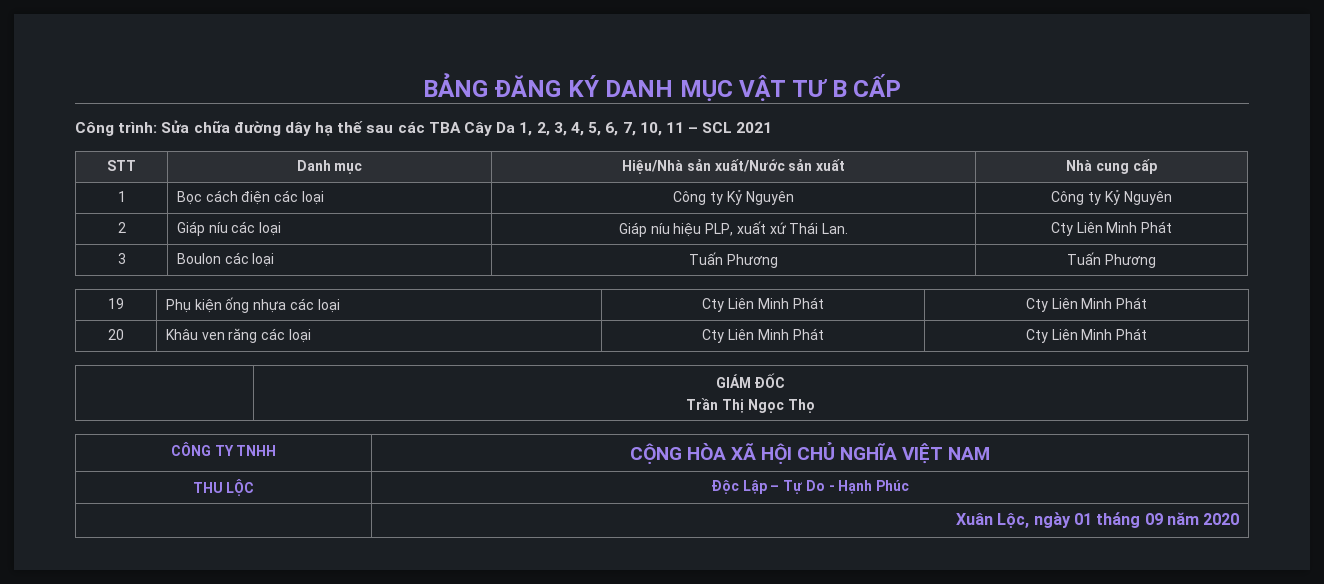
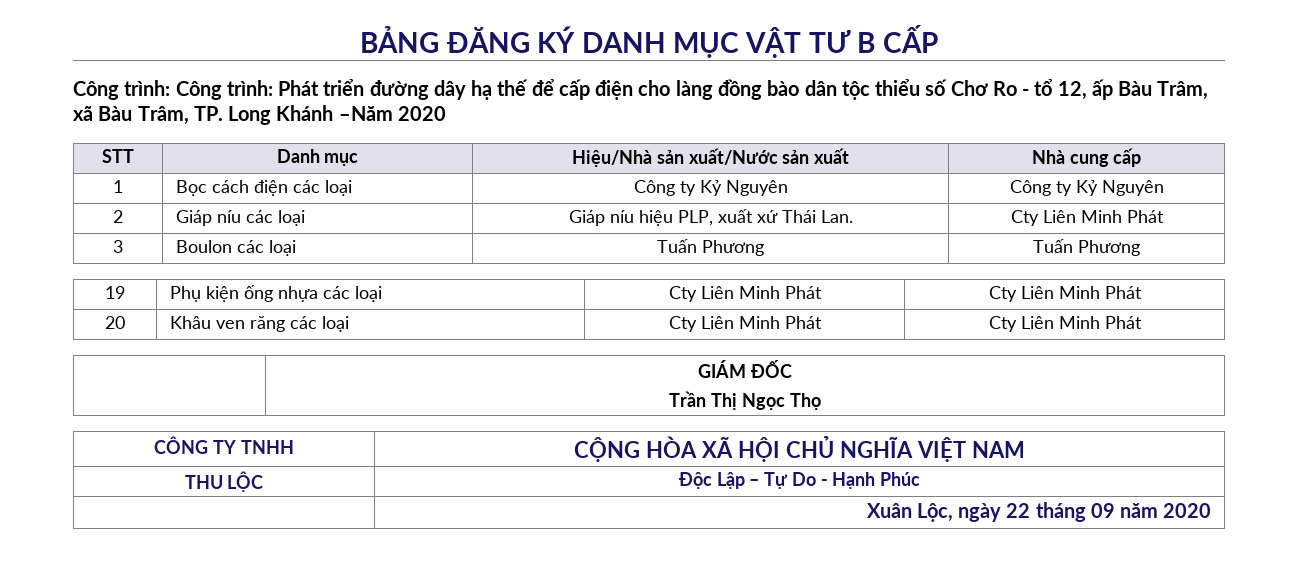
[161,120,773,136] Sửa chữa đường dây hạ thế sau các TBA Cây Da 1, 2, 3, 4, 5, 6, 7, 10, 11 – SCL 2021 -> [175,79,1209,100] [73,105,446,125] Công trình: Phát triển đường dây hạ thế để cấp điện cho làng đồng bào dân tộc thiểu số Chơ Ro - tổ 12, ấp Bàu Trâm, xã Bàu Trâm, TP. Long Khánh –Năm 2020
[1073,513,1092,525] 01 -> [1006,503,1031,518] 22

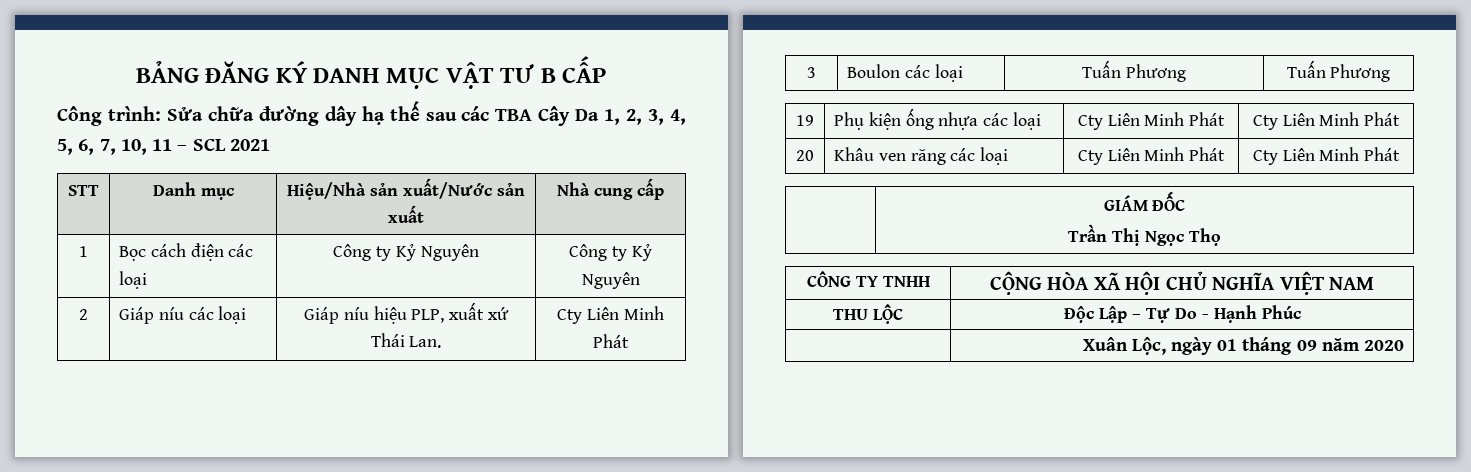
[175,79,1209,100] [73,105,446,125] Công trình: Phát triển đường dây hạ thế để cấp điện cho làng đồng bào dân tộc thiểu số Chơ Ro - tổ 12, ấp Bàu Trâm, xã Bàu Trâm, TP. Long Khánh –Năm 2020 -> [166,101,686,126] [57,138,270,155] Sửa chữa đường dây hạ thế sau các TBA Cây Da 1, 2, 3, 4, 5, 6, 7, 10, 11 – SCL 2021
[1006,503,1031,518] 22 -> [1217,339,1238,351] 01

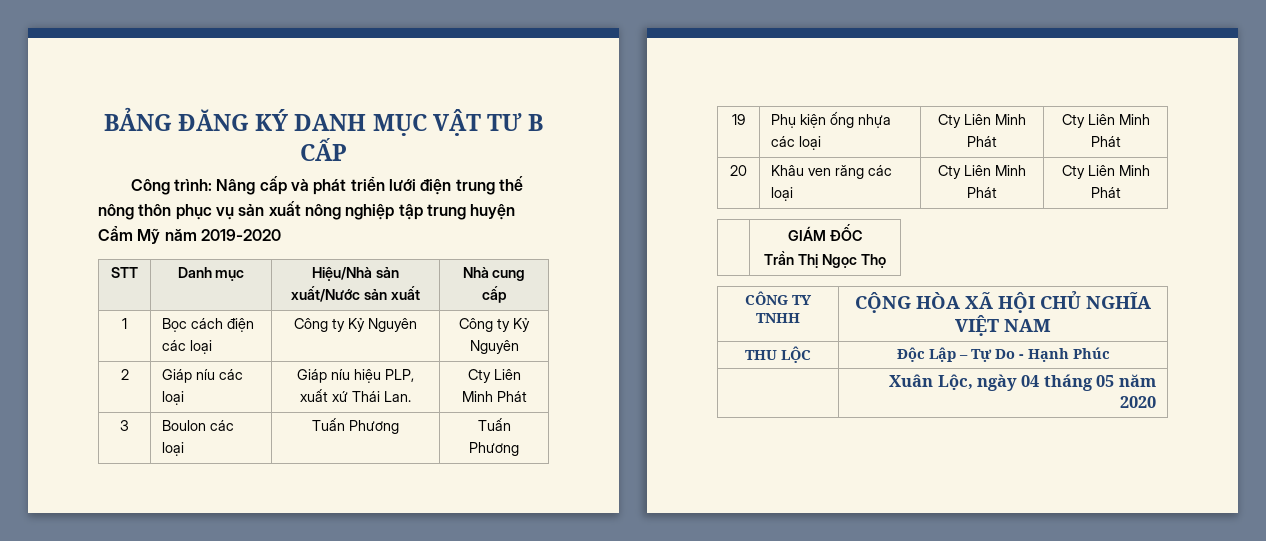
[166,101,686,126] [57,138,270,155] Sửa chữa đường dây hạ thế sau các TBA Cây Da 1, 2, 3, 4, 5, 6, 7, 10, 11 – SCL 2021 -> [216,176,523,195] [98,201,516,220] [98,226,281,244] Nâng cấp và phát triển lưới điện trung thế nông thôn phục vụ sản xuất nông nghiệp tập trung huyện Cẩm Mỹ năm 2019-2020
[1217,337,1317,355] 01 tháng 09 -> [1021,374,1115,391] 04 tháng 05

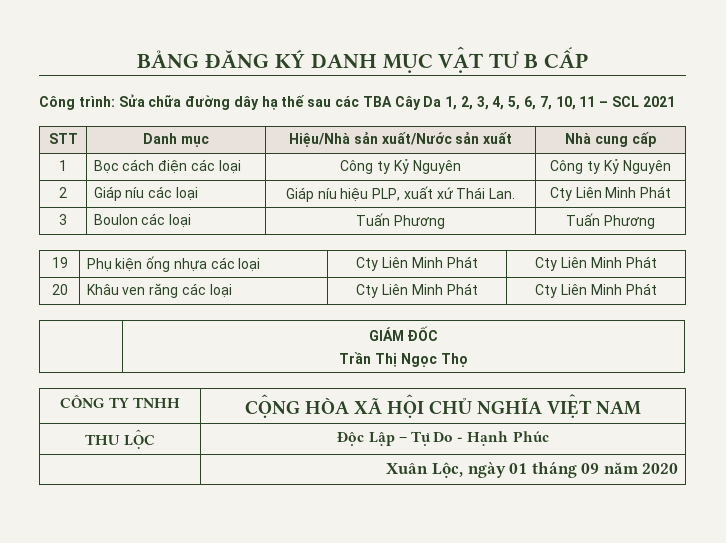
[216,176,523,195] [98,201,516,220] [98,226,281,244] Nâng cấp và phát triển lưới điện trung thế nông thôn phục vụ sản xuất nông nghiệp tập trung huyện Cẩm Mỹ năm 2019-2020 -> [118,94,675,110] Sửa chữa đường dây hạ thế sau các TBA Cây Da 1, 2, 3, 4, 5, 6, 7, 10, 11 – SCL 2021
[1021,374,1115,391] 04 tháng 05 -> [509,462,600,478] 01 tháng 09

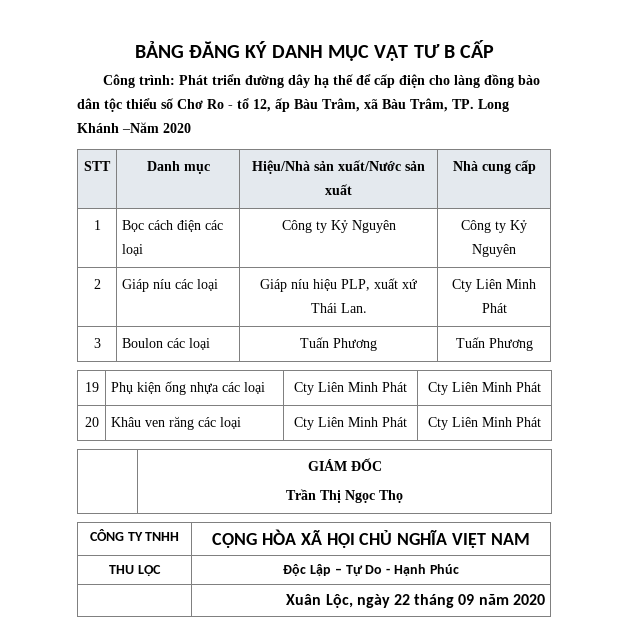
[118,94,182,107] Sửa chữa -> [179,74,242,85] Phát triển
[307,96,675,110] sau các TBA Cây Da 1, 2, 3, 4, 5, 6, 7, 10, 11 – SCL 2021 -> [356,74,541,88] [77,98,509,112] [77,122,191,133] để cấp điện cho làng đồng bào dân tộc thiểu số Chơ Ro - tổ 12, ấp Bàu Trâm, xã Bàu Trâm, TP. Long Khánh –Năm 2020
[509,463,528,474] 01 -> [394,594,411,605] 22

